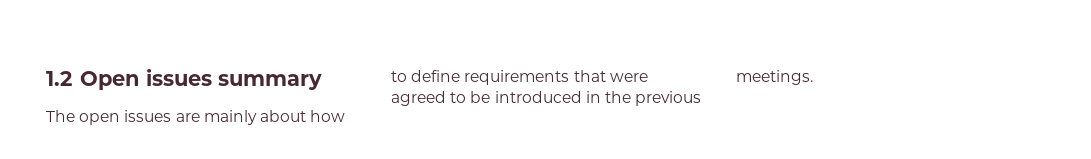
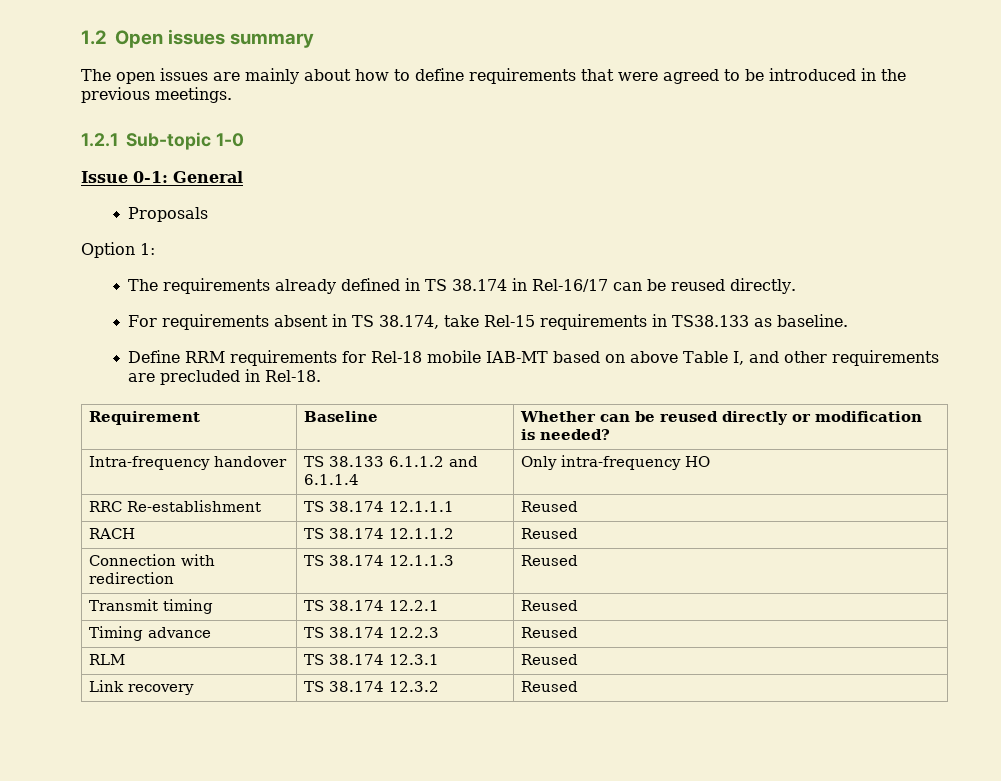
(813, 77) none -> [81,132,244,150] [81,171,243,183] [128,207,209,222] [81,242,155,258] [128,278,797,294] [128,314,849,330] [128,350,940,366] [128,369,322,385] [88,411,200,425] [303,411,378,422] [519,411,922,425] [520,429,610,440] [88,456,287,470] [303,456,478,467] [303,474,359,485] [520,455,710,470] [88,500,261,512] [303,501,454,512] [520,501,578,512] [88,528,135,539] [303,528,454,539] [520,528,578,539] [88,554,215,566] [88,572,174,584] [303,555,454,566] [520,555,578,566] [88,599,213,614] [303,600,439,611] [520,600,578,611] [88,626,211,641] [303,627,439,638] [520,627,578,638] [88,654,125,665] [303,654,439,665] [520,654,578,665] [88,680,194,695] [303,681,439,692] [520,681,578,692] // 1.2.1 Sub-topic 1-0 // Issue 0-1: General // Proposals // Option 1: // The requirements already defined in TS 38.174 in Rel-16/17 can be reused directly. // For requirements absent in TS 38.174, take Rel-15 requirements in TS38.133 as baseline. // Define RRM requirements for Rel-18 mobile IAB-MT based on above Table I, and other requirements are precluded in Rel-18. // Requirement | Baseline | Whether can be reused directly or modification is needed? // Intra-frequency handover | TS 38.133 6.1.1.2 and 6.1.1.4 | Only intra-frequency HO // RRC Re-establishment | TS 38.174 12.1.1.1 | Reused // RACH | TS 38.174 12.1.1.2 | Reused // Connection with redirection | TS 38.174 12.1.1.3 | Reused // Transmit timing | TS 38.174 12.2.1 | Reused // Timing advance | TS 38.174 12.2.3 | Reused // RLM | TS 38.174 12.3.1 | Reused // Link recovery | TS 38.174 12.3.2 | Reused

